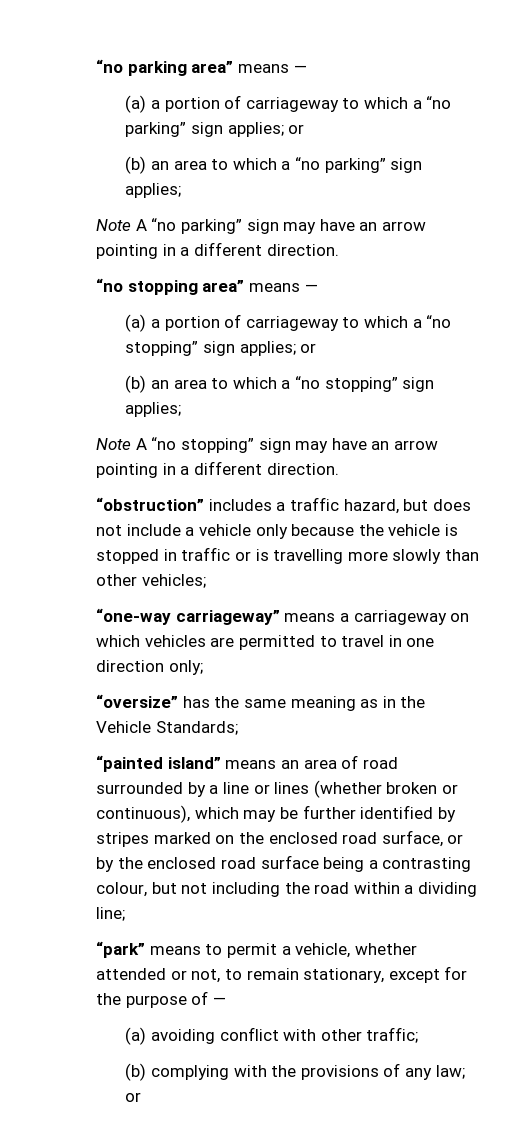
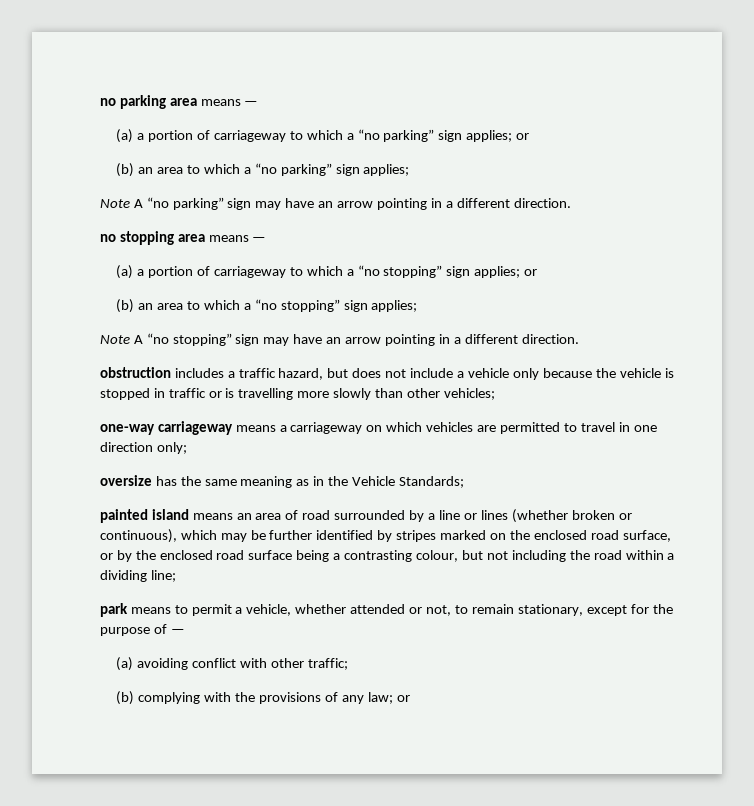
[96,59,234,76] “no parking area” -> [99,95,197,109] no parking area
[96,278,245,295] “no stopping area” -> [99,231,205,245] no stopping area
[96,497,205,511] “obstruction” -> [99,367,171,378] obstruction
[96,608,280,625] “one-way carriageway” -> [99,421,233,435] one-way carriageway
[96,694,179,708] “oversize” -> [99,475,152,486] oversize
[96,755,221,772] “painted island” -> [99,509,189,523] painted island
[96,941,146,958] “park” -> [99,603,128,617] park

